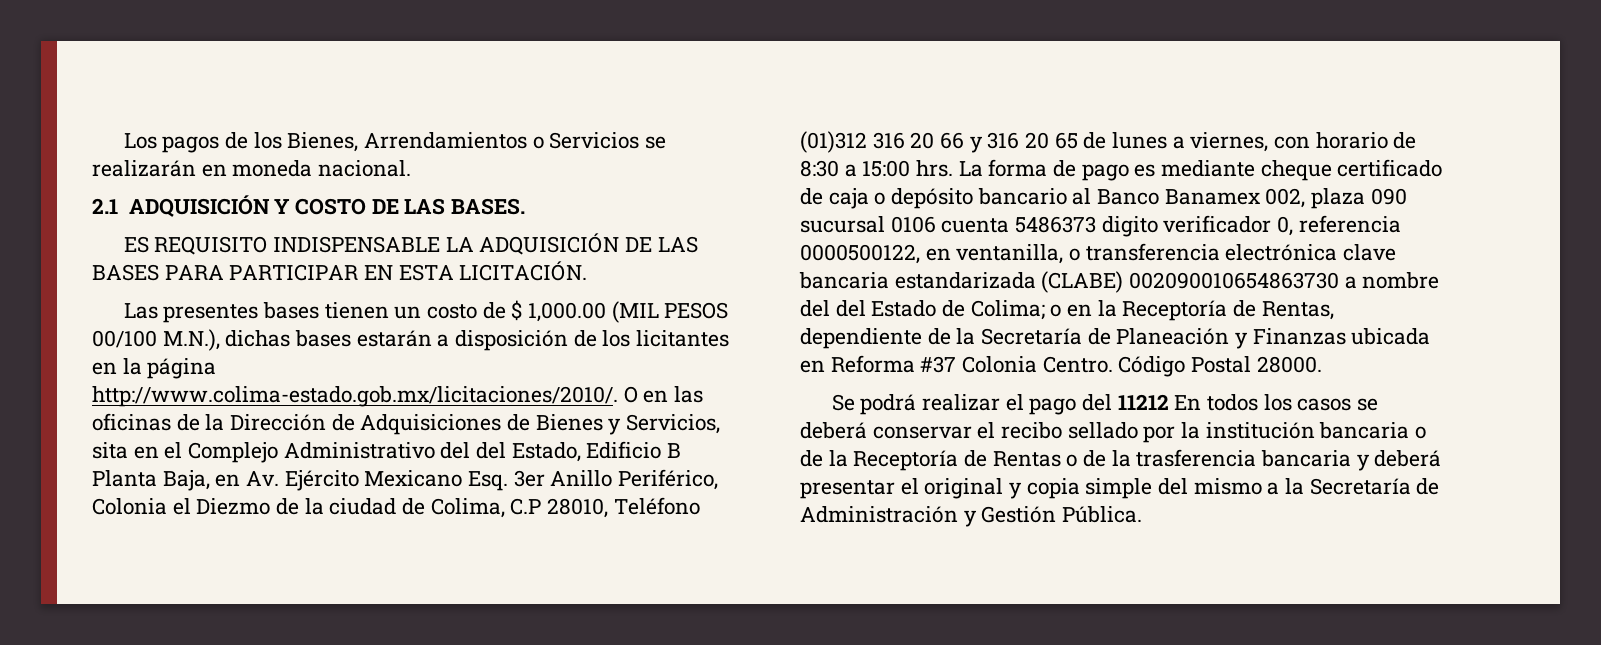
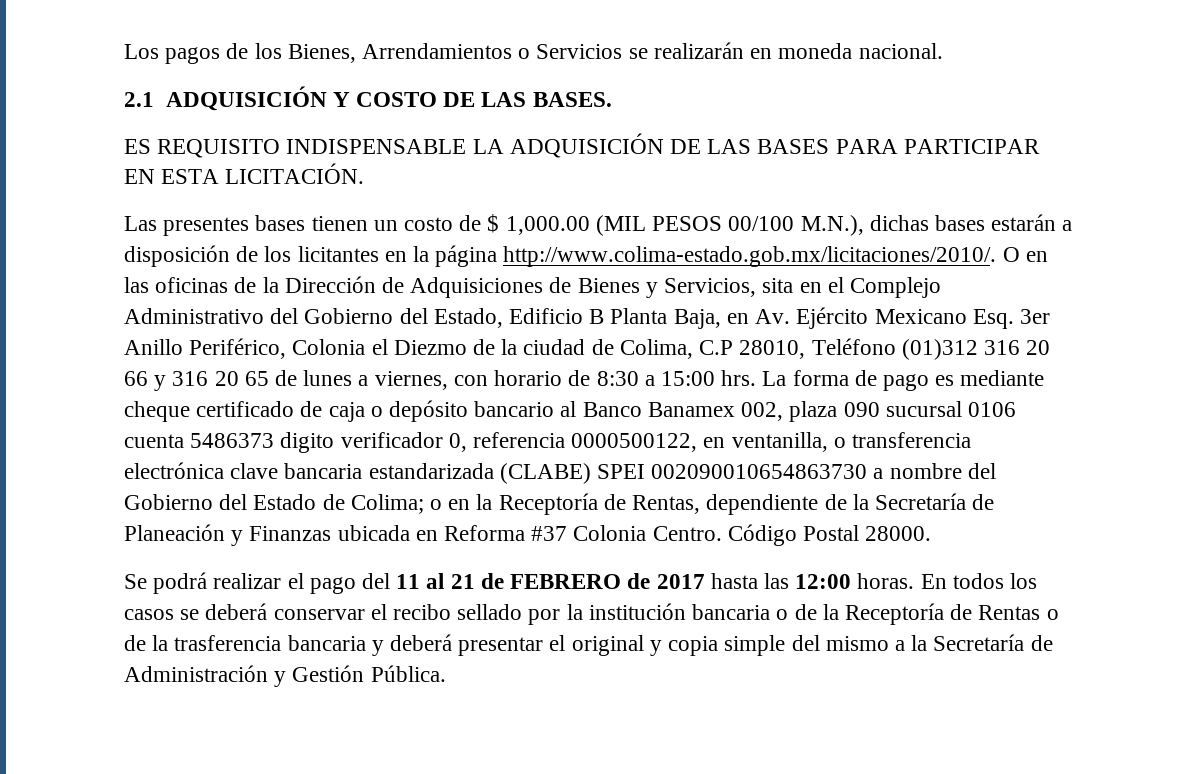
(471, 450) none -> [304,308,394,324] Gobierno
(1124, 282) none -> [597,464,646,479] SPEI
(830, 308) none -> [124,494,213,510] Gobierno
[1117,394,1169,410] 11212 -> [396,573,915,589] 11 al 21 de FEBRERO de 2017 hasta las 12:00 horas.

